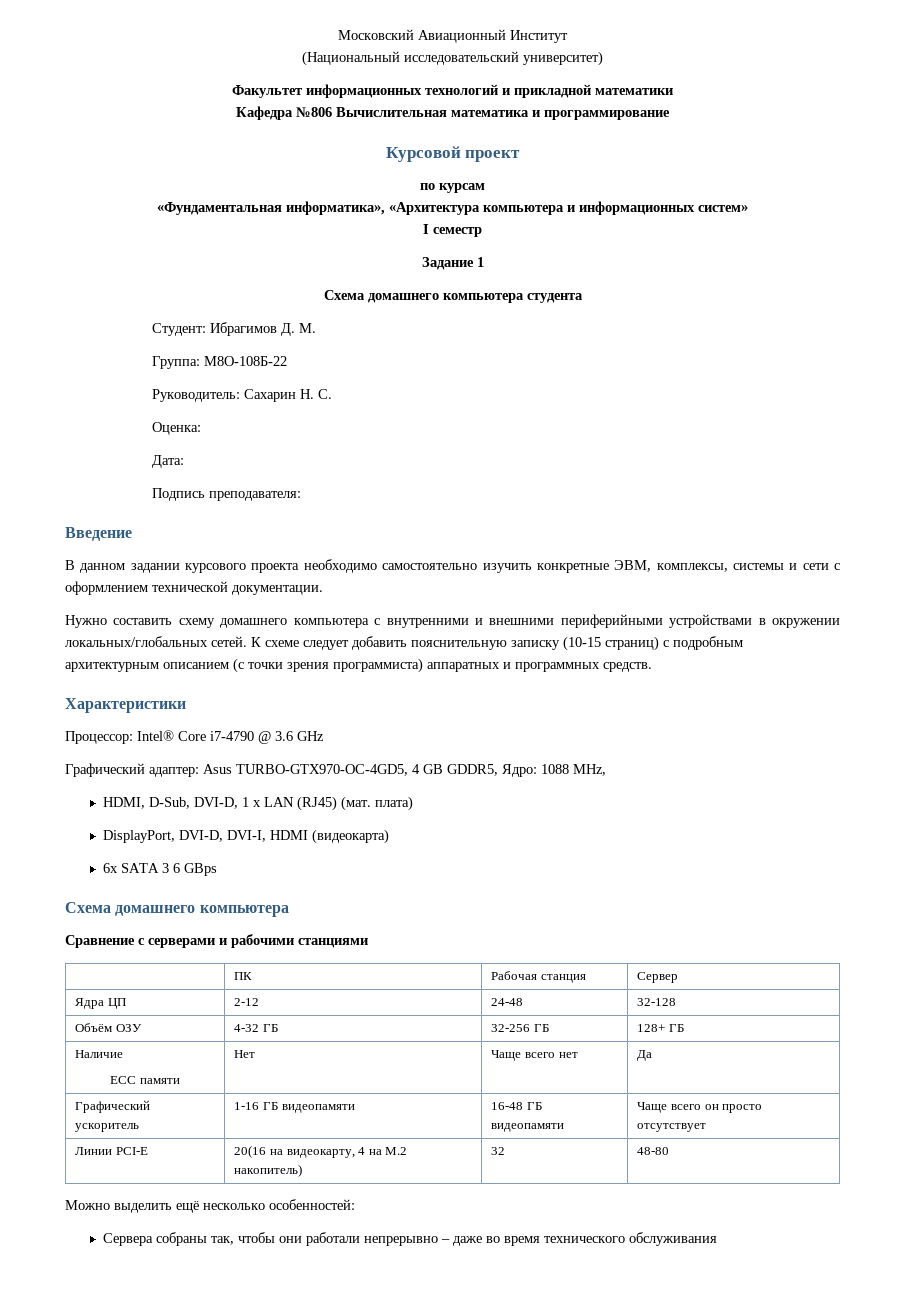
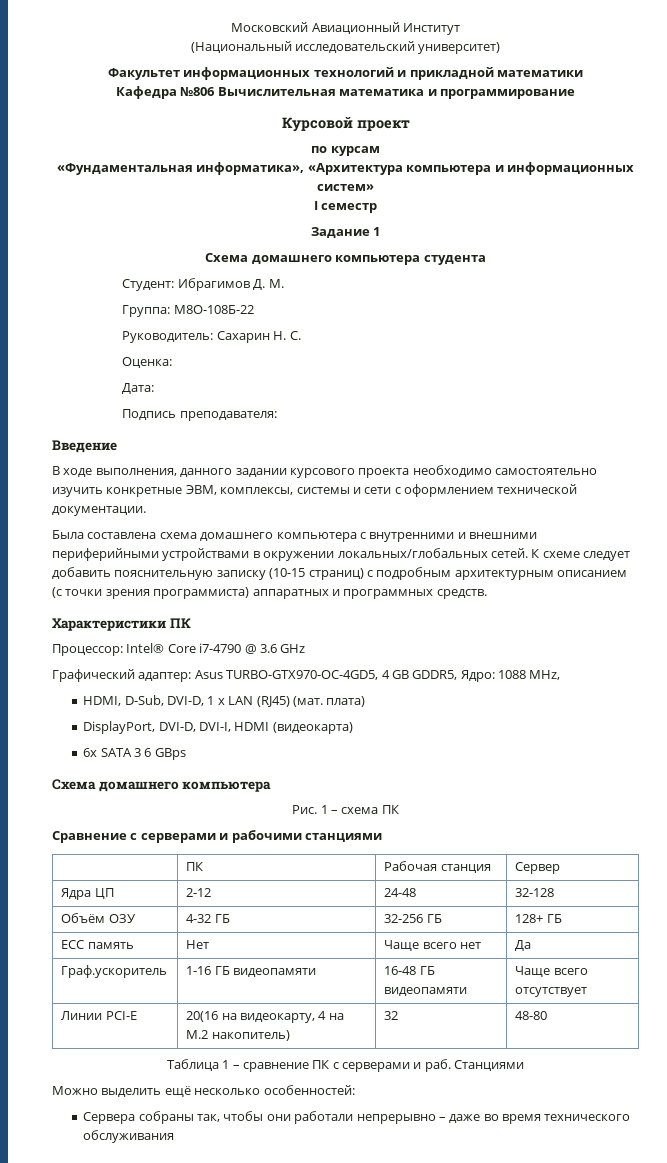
[80,563,126,573] данном -> [63,468,233,477] ходе выполнения, данного
[65,615,215,628] Нужно составить схему -> [52,530,197,539] Была составлена схема
(186, 705) none -> [169,618,191,628] ПК
(289, 911) none -> [292,805,399,814] // Рис. 1 – схема ПК
[75,1050,124,1058] [110,1076,180,1084] Наличие // ECC памяти -> [61,940,134,949] ECC память
[75,1100,151,1113] [75,1123,140,1132] Графический ускоритель -> [61,965,168,978] Граф.ускоритель
[704,1104,763,1113] он просто -> (588, 971) none
(670, 1151) none -> [166,1059,525,1072] // Таблица 1 – сравнение ПК с серверами и раб. Станциями

